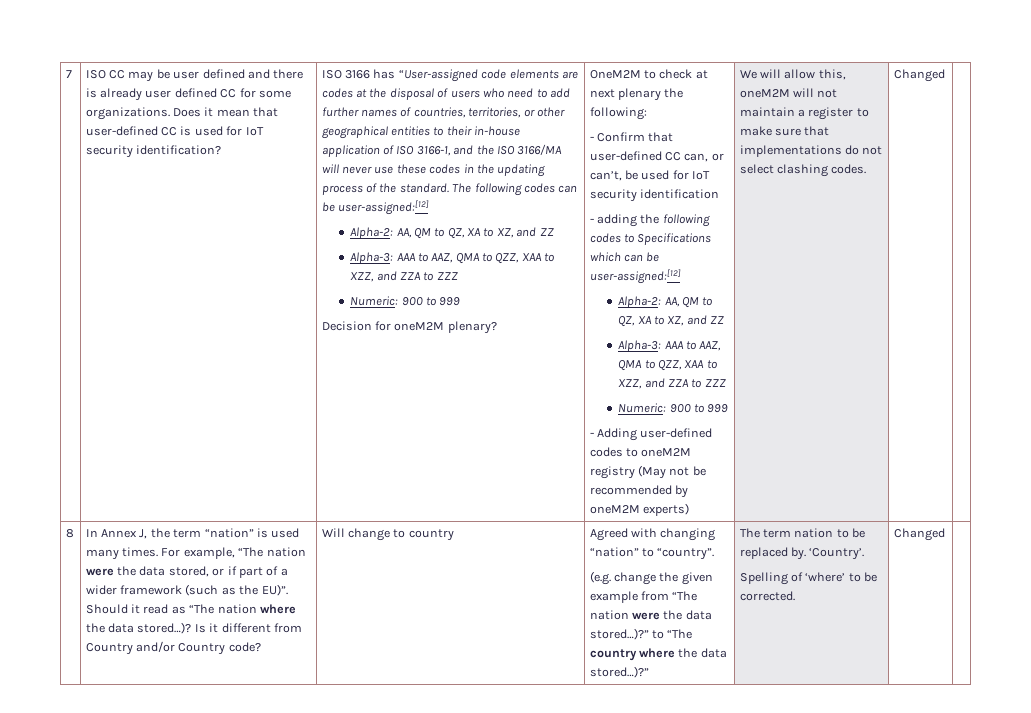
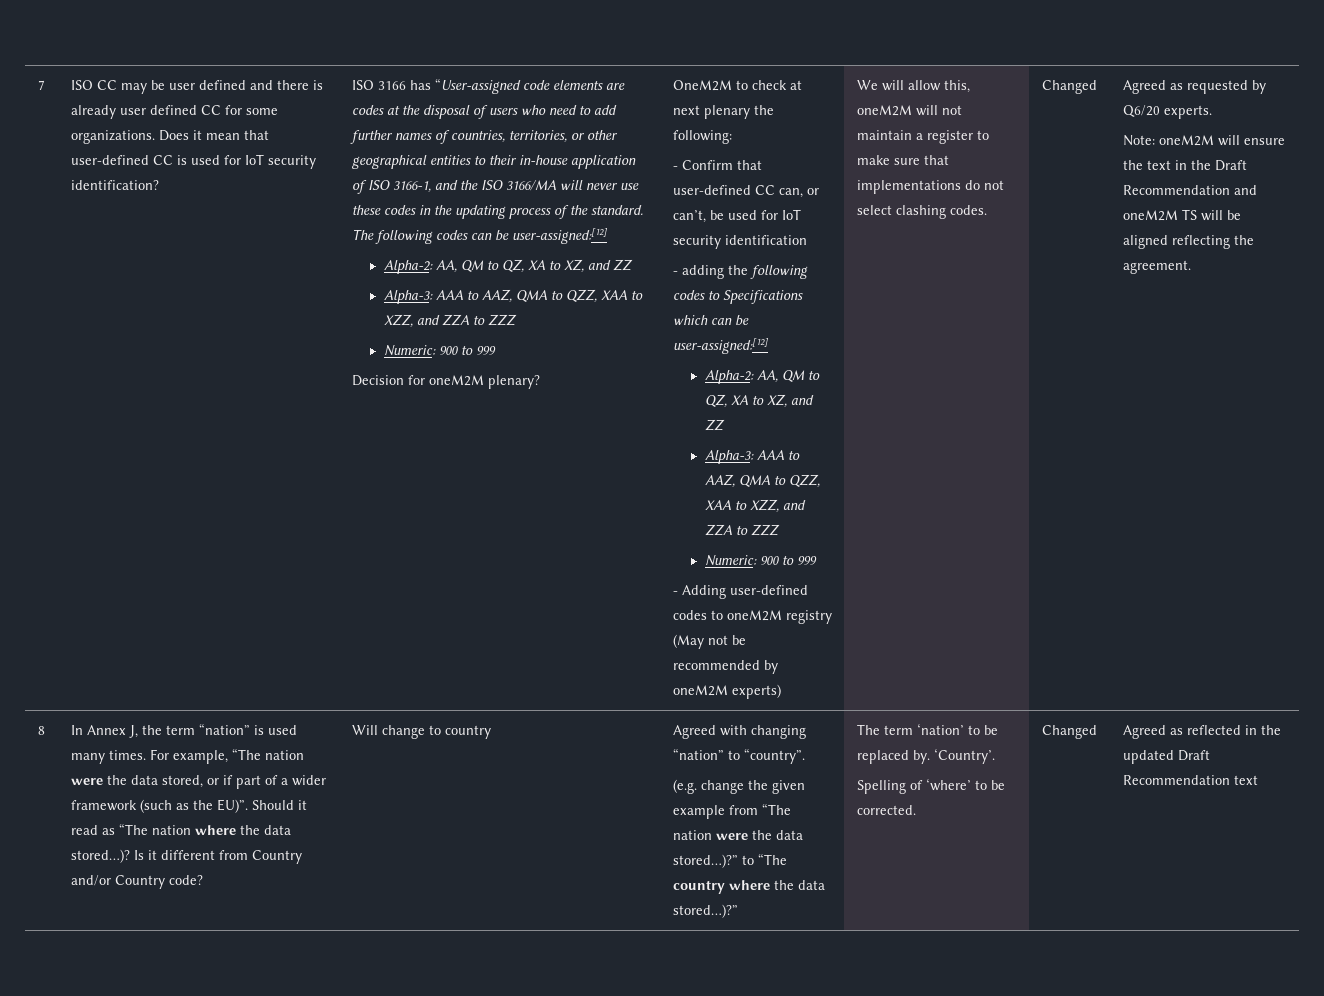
(945, 75) none -> [1122,80,1266,94] [1122,105,1212,119] [1122,135,1285,146] [1122,160,1247,171] [1122,185,1257,195] [1122,209,1241,221] [1122,235,1254,249] [1122,260,1191,274] Agreed as requested by Q6/20 experts. // Note: oneM2M will ensure the text in the Draft Recommendation and oneM2M TS will be aligned reflecting the agreement.
[794,528,834,538] nation -> [916,723,964,735] ‘nation’
(945, 534) none -> [1122,725,1281,739] [1122,750,1210,764] [1122,775,1258,785] Agreed as reflected in the updated Draft Recommendation text

